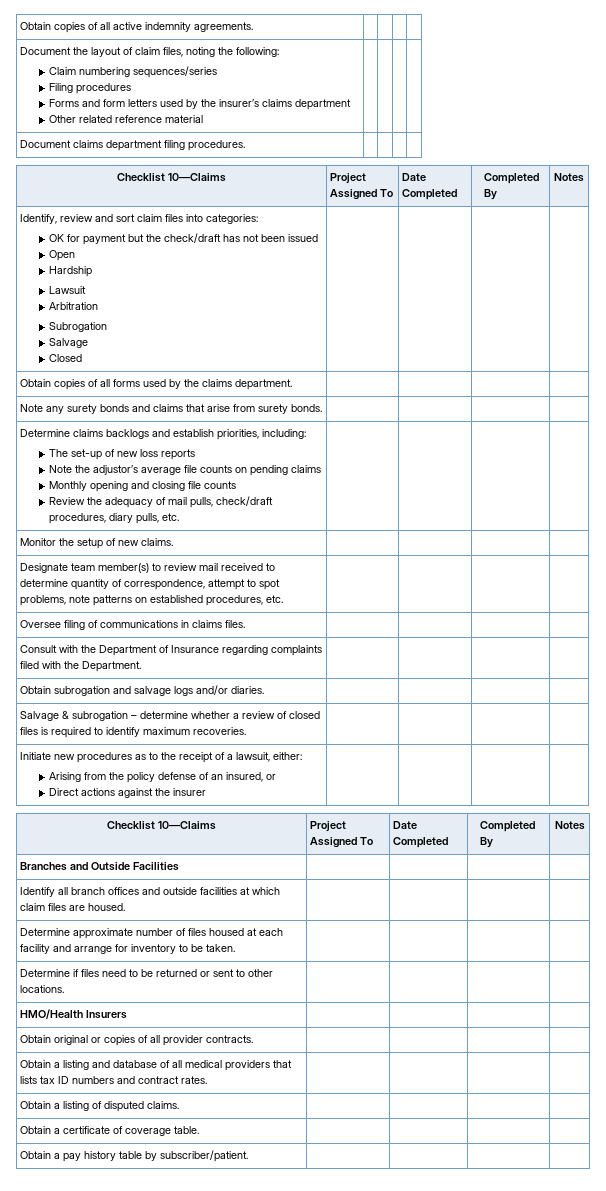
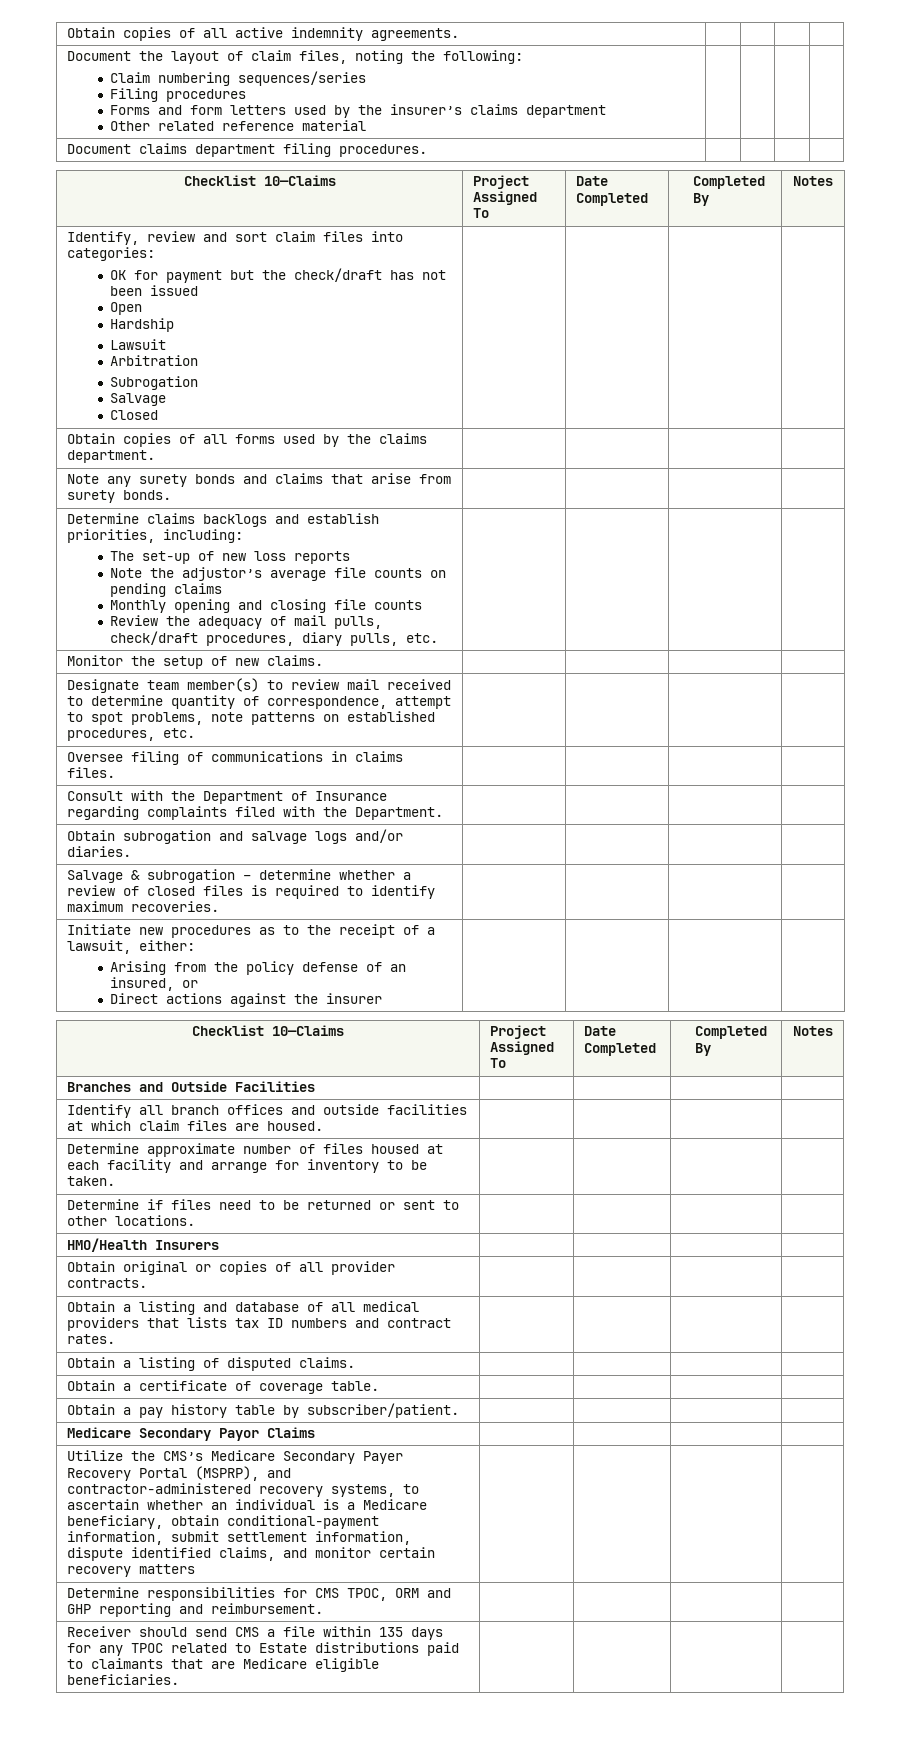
(249, 1156) none -> [66,1427,315,1441] [66,1450,403,1464] [66,1466,291,1481] [66,1483,419,1497] [66,1499,427,1510] [66,1515,379,1529] [66,1531,411,1545] [66,1547,435,1561] [66,1564,195,1577] [66,1587,451,1601] [66,1603,323,1617] [66,1626,443,1640] [66,1642,459,1656] [66,1658,379,1672] [66,1674,179,1685] // Medicare Secondary Payor Claims | | | | // Utilize the CMS’s Medicare Secondary Payer Recovery Portal (MSPRP), and contractor-administered recovery systems, to ascertain whether an individual is a Medicare beneficiary, obtain conditional-payment information, submit settlement information, dispute identified claims, and monitor certain recovery matters | | | | // Determine responsibilities for CMS TPOC, ORM and GHP reporting and reimbursement. | | | | // Receiver should send CMS a file within 135 days for any TPOC related to Estate distributions paid to claimants that are Medicare eligible beneficiaries. | | | |

